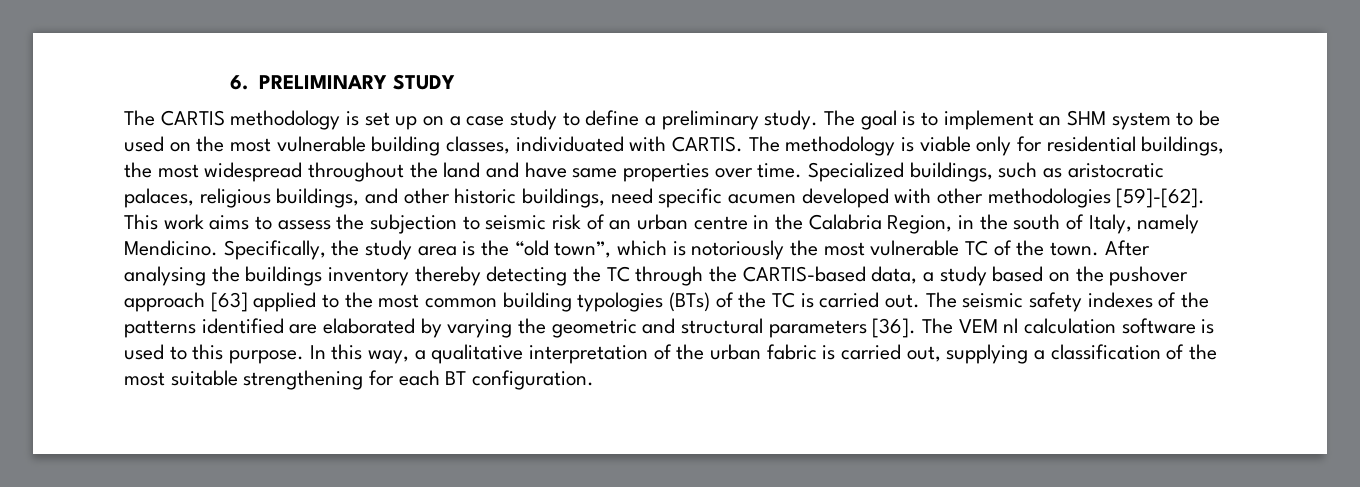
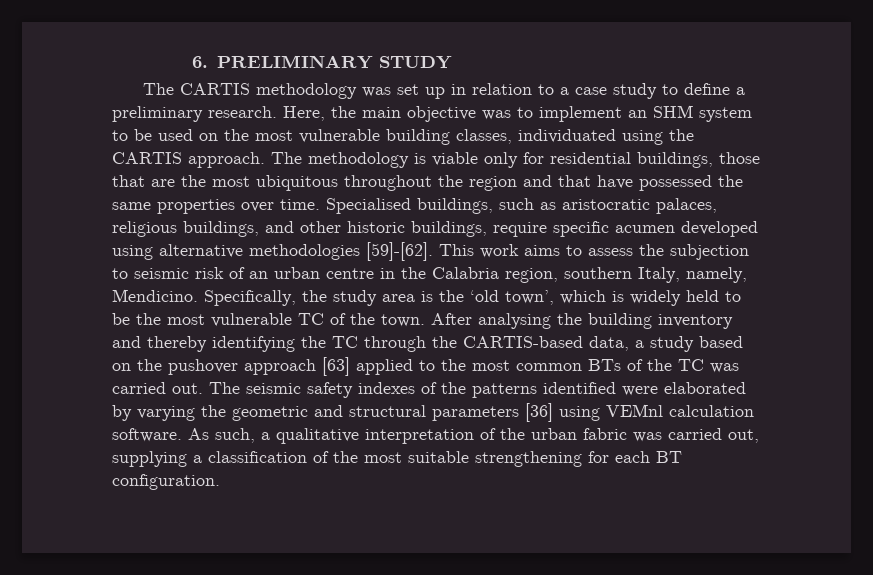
[346,111,360,126] is -> [362,87,392,97] was
[423,116,445,126] on -> [451,83,555,95] in relation to
[764,110,916,130] study. The goal is -> [208,106,511,122] research. Here, the main objective was
[629,136,744,152] with CARTIS. -> [622,129,694,145] [112,152,265,168] using the CARTIS approach.
[124,162,303,182] the most widespread -> [719,152,760,164] [112,175,338,191] those that are the most ubiquitous
[443,162,567,178] land and have -> [469,175,743,191] region and that have possessed the
[808,162,905,182] Specialized -> [326,198,411,214] Specialised
[610,188,653,204] need -> [493,222,547,237] require
[894,188,984,204] with other -> [112,244,243,260] using alternative
[887,214,1200,234] Region, in the south of Italy, namely -> [505,267,747,283] region, southern Italy, namely,
[514,240,785,260] “old town”, which is notoriously -> [470,290,741,306] [112,313,130,325] ‘old town’, which is widely held to be
[245,266,568,286] buildings inventory thereby detecting -> [588,313,733,329] [112,336,295,352] building inventory and thereby identifying
[502,292,711,312] building typologies (BTs) -> [588,359,621,371] BTs
[800,293,814,308] is -> [710,363,739,373] was
[289,324,318,334] are -> [622,386,658,396] were
[872,318,1215,338] [124,344,410,364] [36]. The VEM nl calculation software is used to this purpose. In this way, -> [525,403,754,422] [112,428,255,443] [36] using VEMnl calculation software. As such,
[822,345,836,360] is -> [633,432,662,442] was

